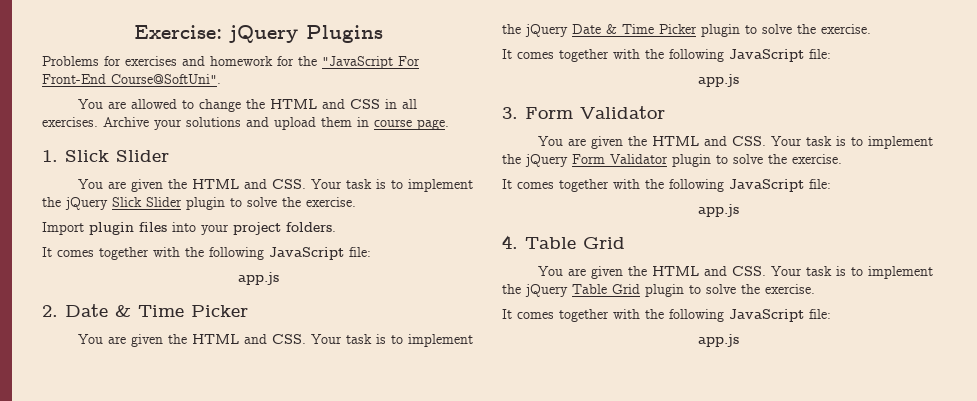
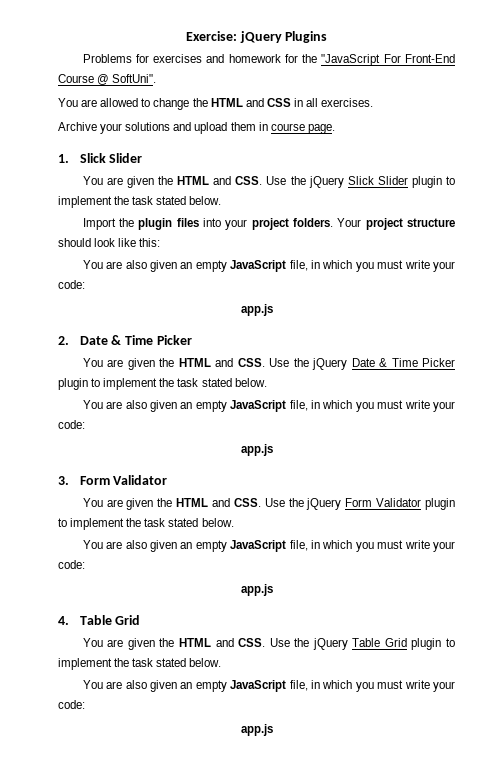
[111,74,221,84] Course@SoftUni". -> [58,74,157,85] Course @ SoftUni".
(98, 122) none -> (374, 102) //
[310,179,473,192] Your task is to implement -> [266,176,287,185] Use
[247,197,356,207] solve the exercise. -> [58,196,222,208] implement the task stated below.
(84, 228) none -> [119,218,135,227] the
[42,247,371,260] // It comes together with the following JavaScript file: -> [337,218,456,230] [58,238,161,247] [82,260,456,272] [58,280,85,289] Your project structure should look like this: // You are also given an empty JavaScript file, in which you must write your code:
[310,334,473,347] Your task is to implement -> [269,358,290,367] Use
[762,24,871,34] [502,49,831,62] solve the exercise. // It comes together with the following JavaScript file: -> [103,378,267,390] [82,400,456,412] [58,420,85,429] implement the task stated below. // You are also given an empty JavaScript file, in which you must write your code:
[770,136,933,149] Your task is to implement -> [264,498,285,507] Use
[733,154,842,164] [502,179,831,192] solve the exercise. // It comes together with the following JavaScript file: -> [70,518,234,530] [82,540,456,552] [58,560,85,569] implement the task stated below. // You are also given an empty JavaScript file, in which you must write your code:
[770,266,933,279] Your task is to implement -> [269,638,290,647] Use
[706,284,815,294] [502,309,831,322] solve the exercise. // It comes together with the following JavaScript file: -> [58,658,222,670] [82,680,456,692] [58,700,85,709] implement the task stated below. // You are also given an empty JavaScript file, in which you must write your code:

